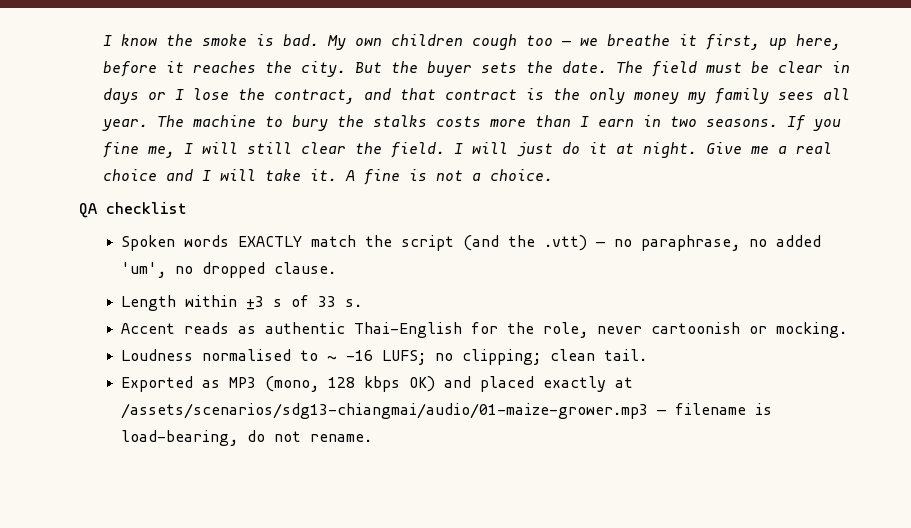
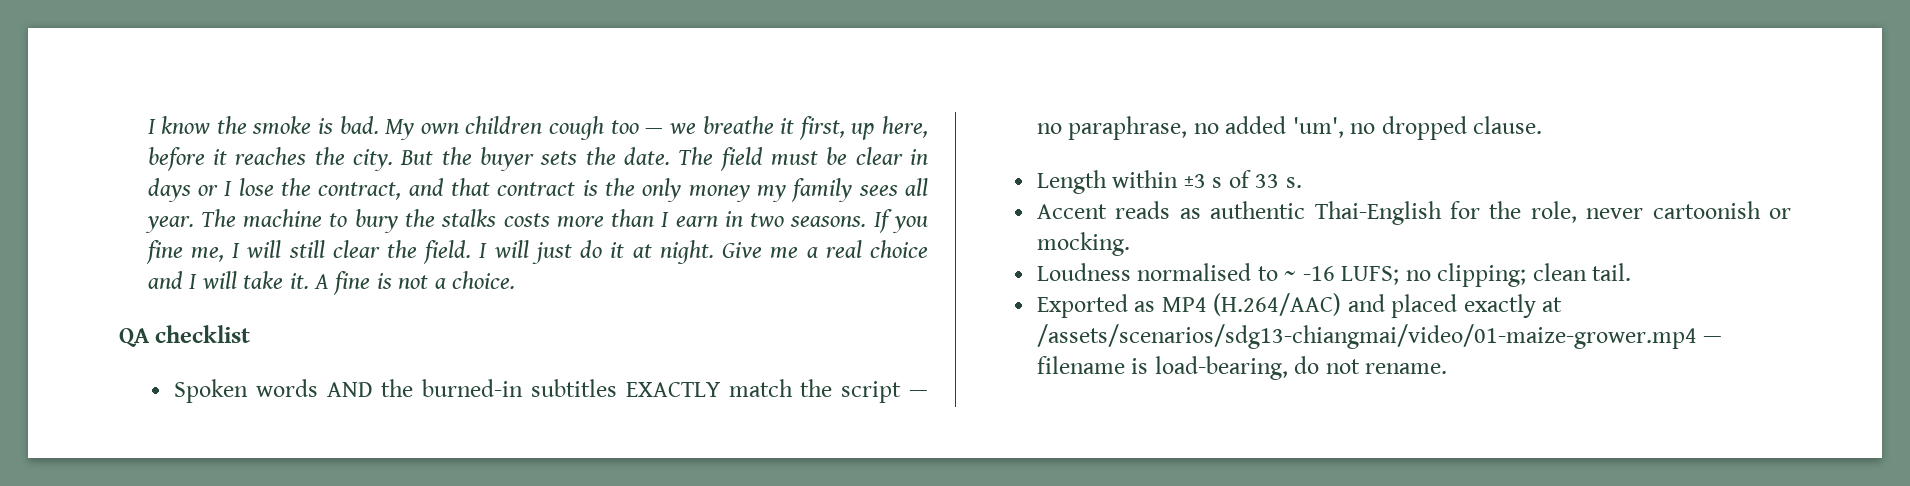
(230, 241) none -> [326,379,617,397] AND the burned-in subtitles
[463,235,588,251] (and the .vtt) -> (902, 392) none
[229,376,436,392] MP3 (mono, 128 kbps OK) -> [1161,293,1342,316] MP4 (H.264/AAC)
[121,403,649,419] /assets/scenarios/sdg13-chiangmai/audio/01-maize-grower.mp3 -> [1036,324,1697,349] /assets/scenarios/sdg13-chiangmai/video/01-maize-grower.mp4

